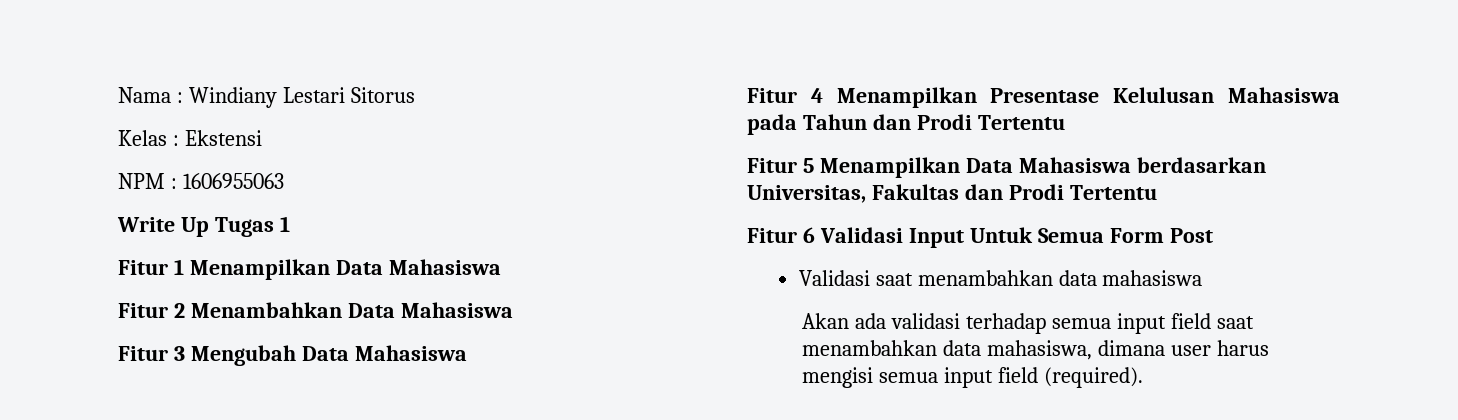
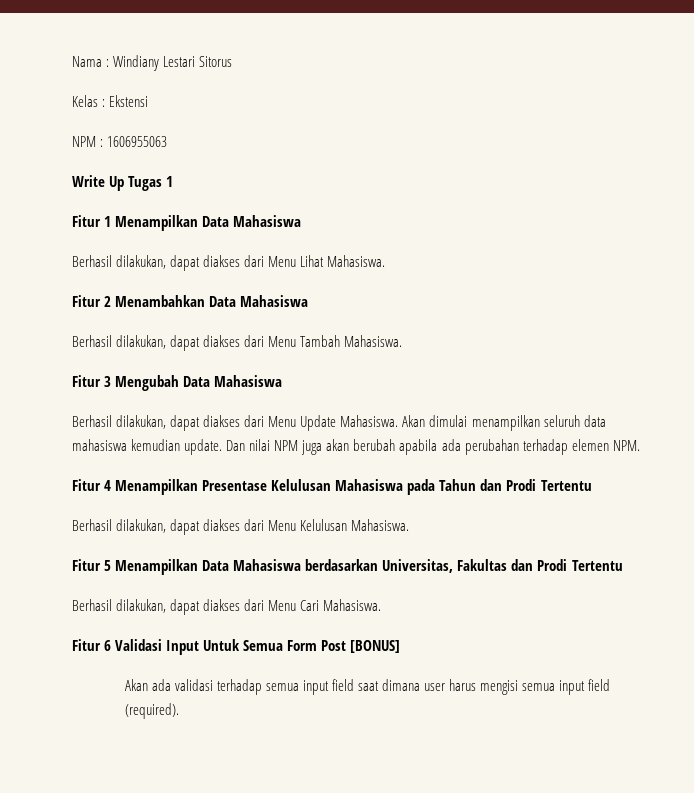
(501, 267) none -> [72,255,386,271] // Berhasil dilakukan, dapat diakses dari Menu Lihat Mahasiswa.
(513, 310) none -> [72,335,403,351] // Berhasil dilakukan, dapat diakses dari Menu Tambah Mahasiswa.
(467, 353) none -> [72,415,606,431] [72,439,640,455] // Berhasil dilakukan, dapat diakses dari Menu Update Mahasiswa. Akan dimulai menampilkan seluruh data mahasiswa kemudian update. Dan nilai NPM juga akan berubah apabila ada perubahan terhadap elemen NPM.
(1065, 122) none -> [72,519,410,535] // Berhasil dilakukan, dapat diakses dari Menu Kelulusan Mahasiswa.
(1157, 192) none -> [72,599,382,615] // Berhasil dilakukan, dapat diakses dari Menu Cari Mahasiswa.
[798,270,1203,286] // Validasi saat menambahkan data mahasiswa -> [350,640,401,653] [BONUS]
[802,340,1092,360] menambahkan data mahasiswa, -> (379, 686) none

